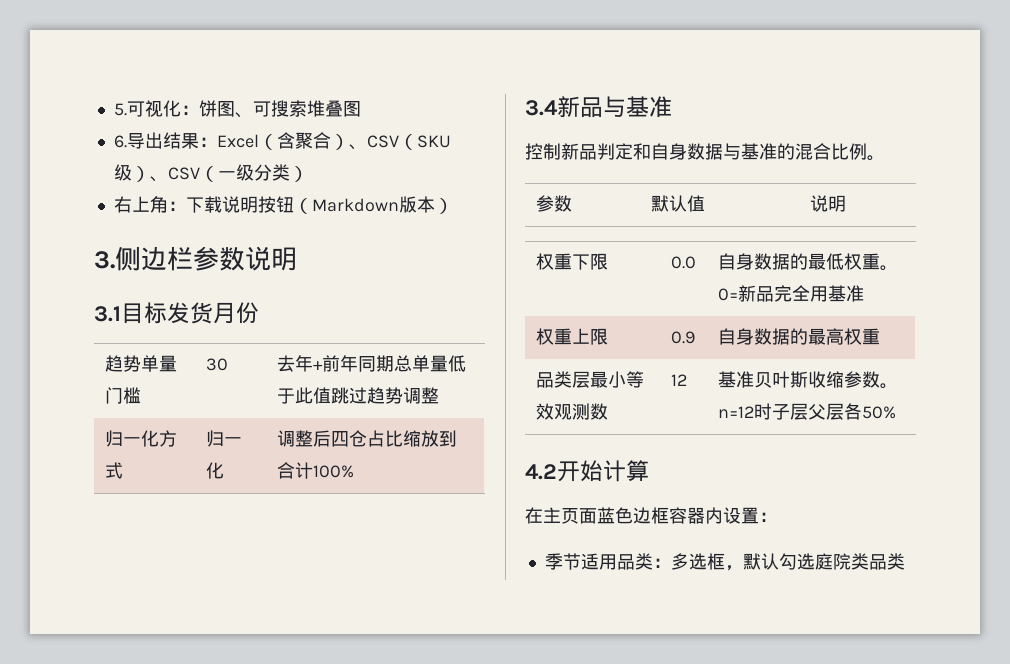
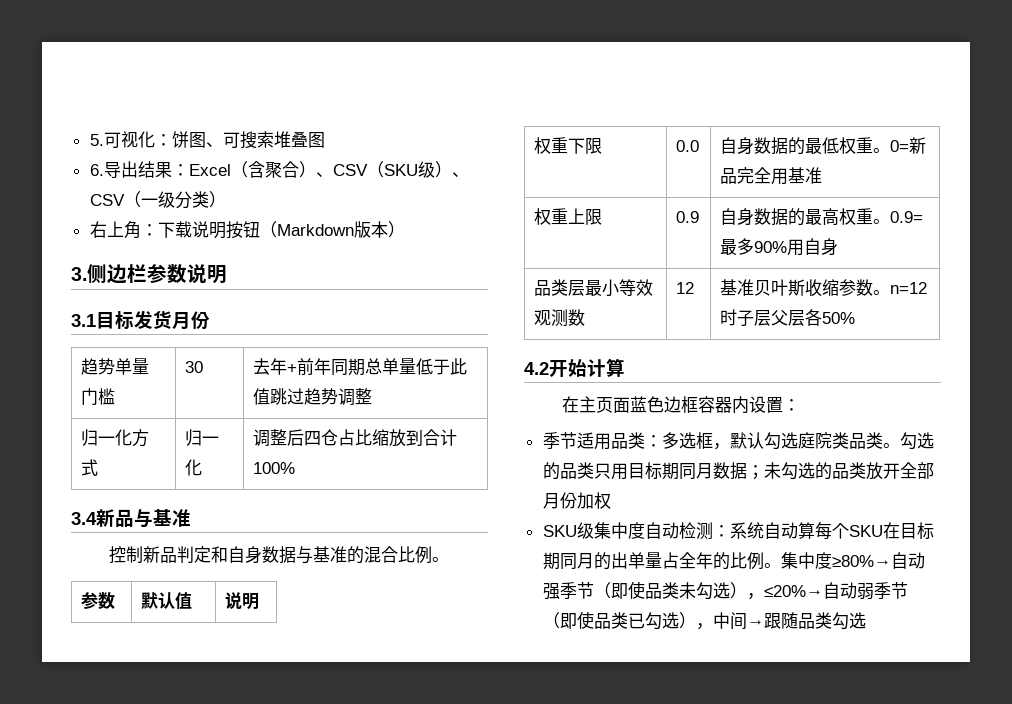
(880, 336) none -> [873,211,924,224] [720,238,839,256] 。0.9=最多90%用自身
(905, 561) none -> [882,432,934,450] [542,462,934,480] [542,492,611,509] [542,522,934,540] [542,552,925,570] [542,581,908,600] [542,611,866,630] 。勾选的品类只用目标期同月数据；未勾选的品类放开全部月份加权 // SKU级集中度自动检测：系统自动算每个SKU在目标期同月的出单量占全年的比例。集中度≥80%→自动强季节（即使品类未勾选），≤20%→自动弱季节（即使品类已勾选），中间→跟随品类勾选

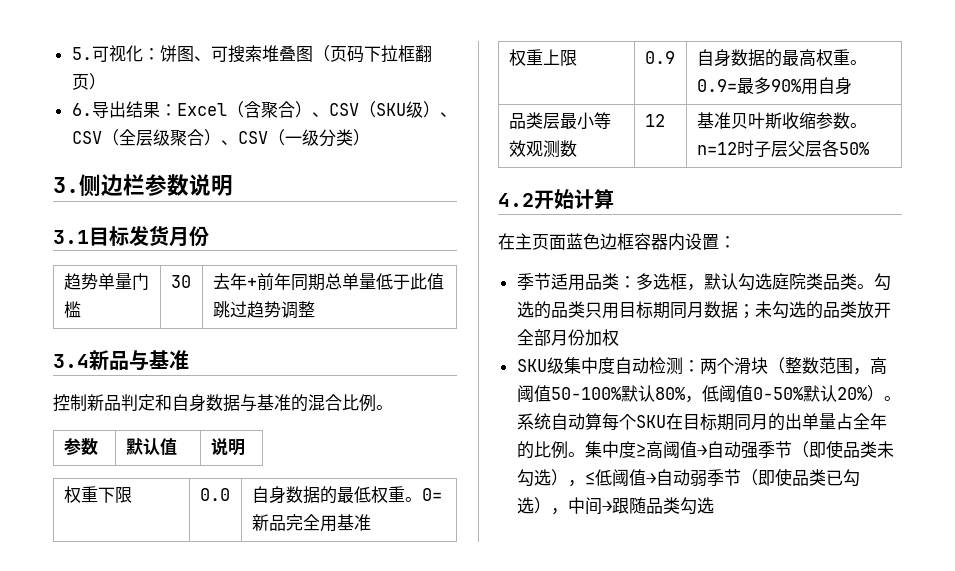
(325, 140) none -> [312,45,432,63] [71,73,106,90] （页码下拉框翻页）
[140,191,226,209] [89,221,388,239] 一级分类） // 右上角：下载说明按钮（Markdown版本 -> [118,129,353,147] 全层级聚合）、CSV（一级分类
[81,429,150,447] [81,459,99,476] [185,429,220,446] [185,459,203,476] [253,429,458,447] [253,462,296,474] // 归一化方式 | 归一化 | 调整后四仓占比缩放到合计100% -> (315, 309) none
(730, 531) none -> [699,357,887,375] [516,385,901,403] 两个滑块（整数范围，高阈值50-100%默认80%，低阈值0-50%默认20%）。
[831,555,891,567] ≥80%→ -> [635,441,708,459] ≥高阈值→
[763,585,823,597] ≤20%→ -> [584,469,657,487] ≤低阈值→

